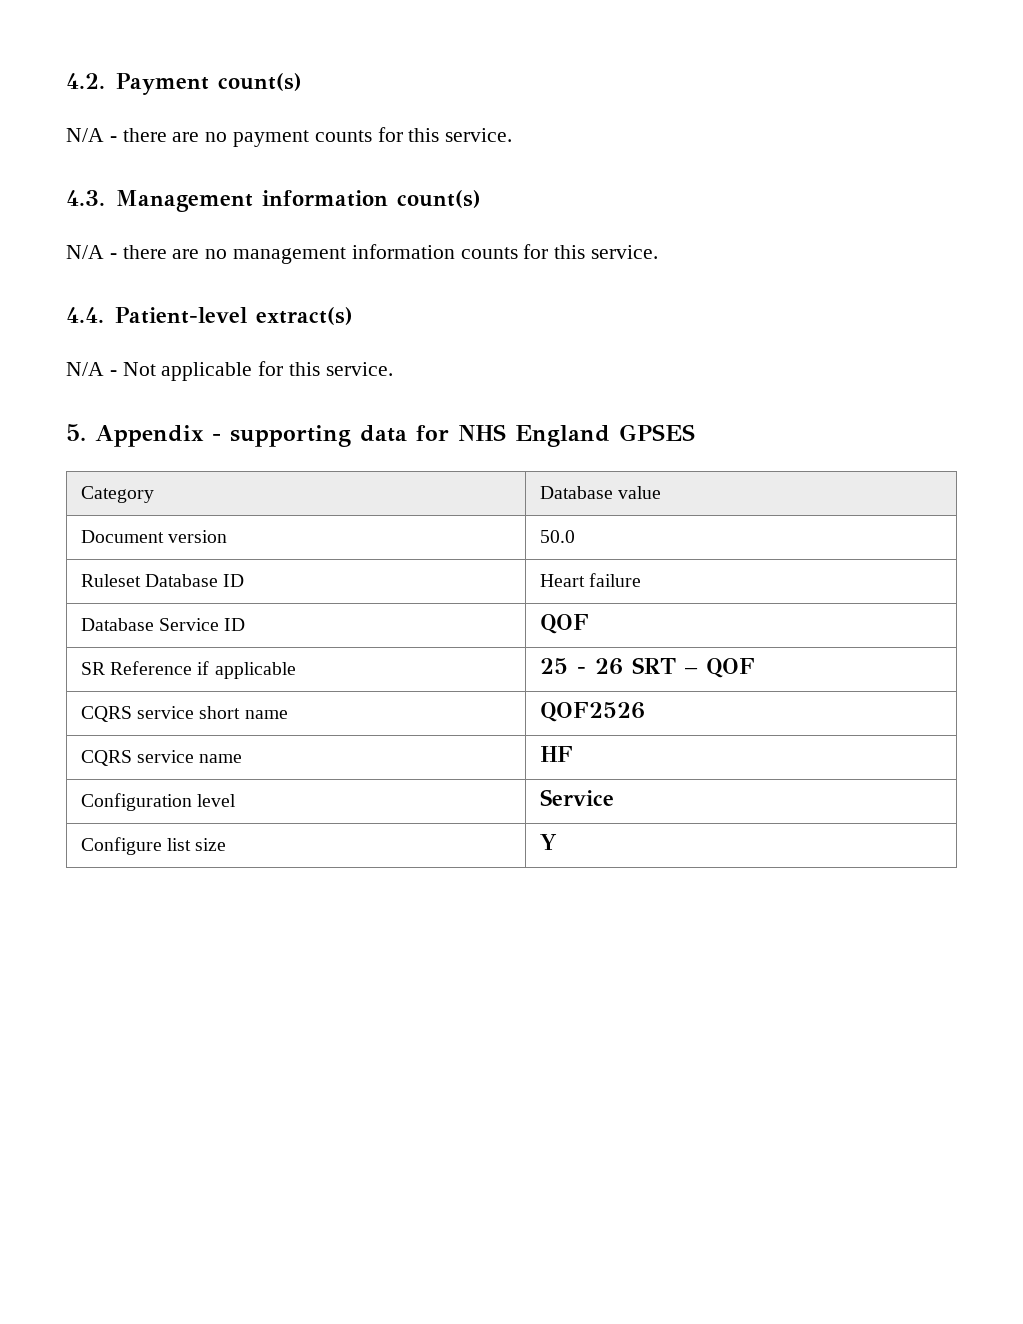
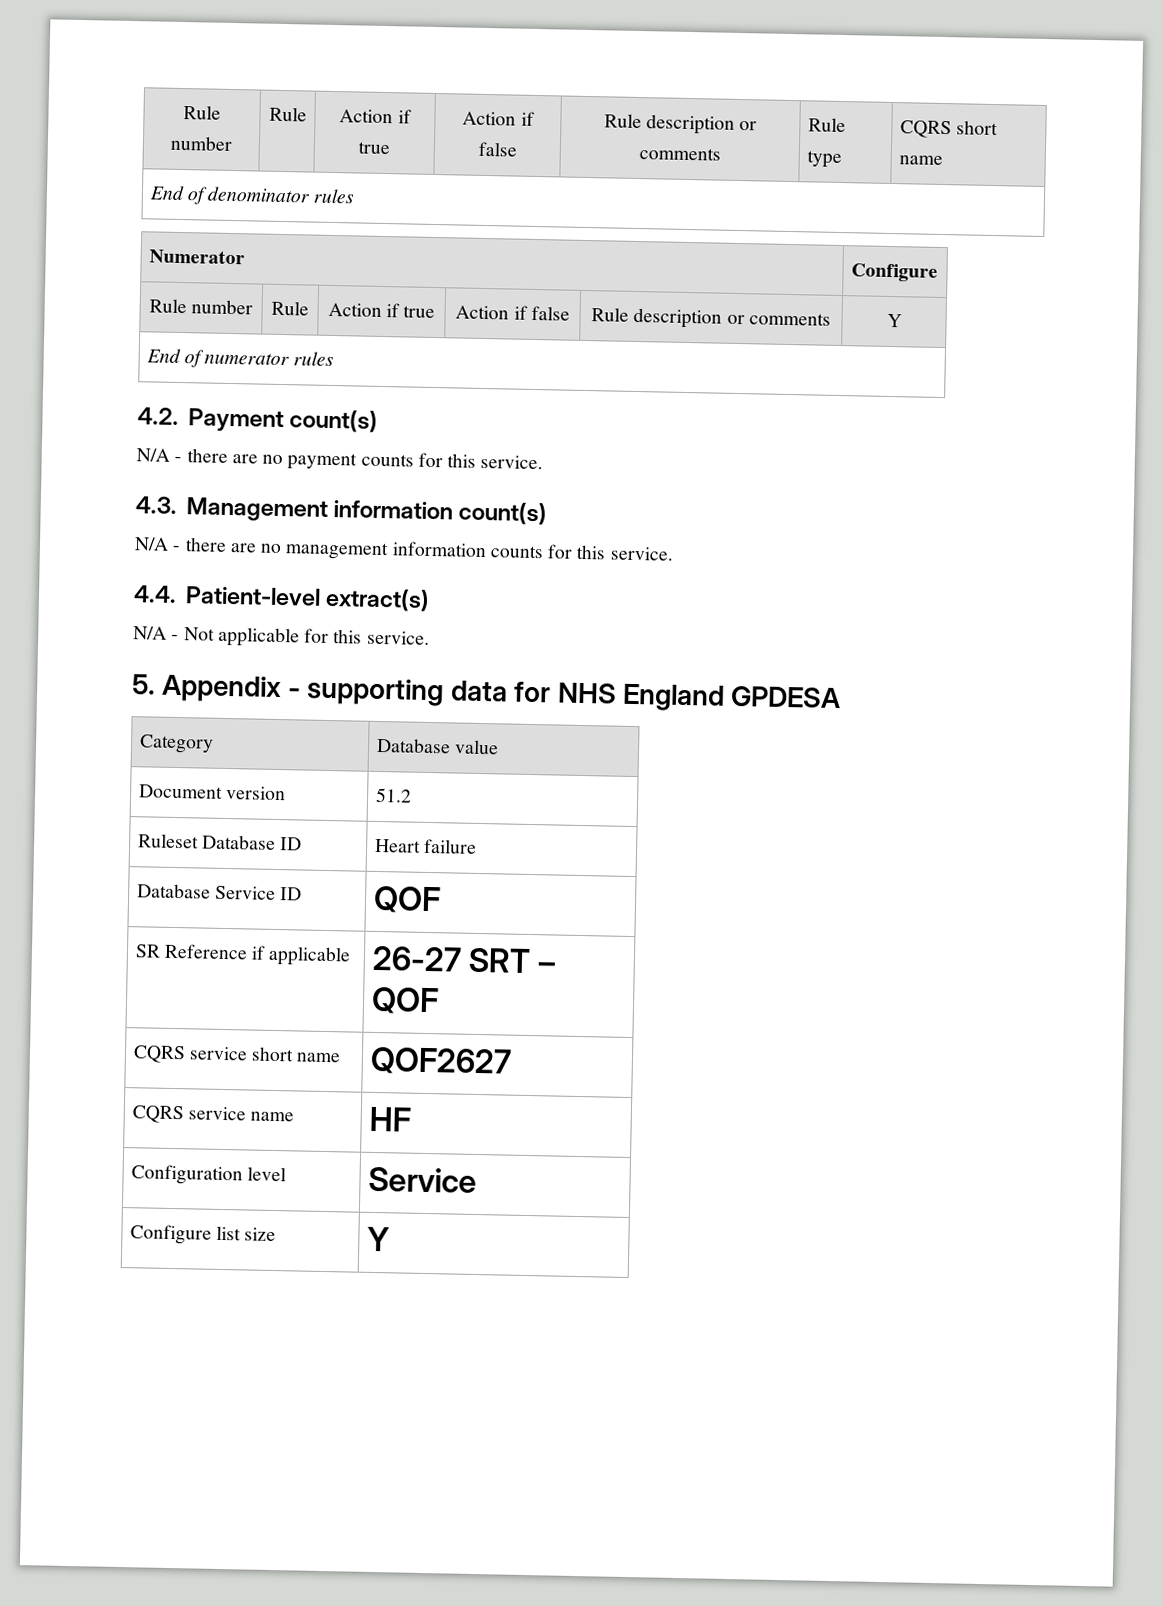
(66, 81) none -> [183,105,221,120] [170,135,233,151] [268,106,307,122] [339,109,412,124] [358,141,390,155] [462,111,535,126] [477,141,518,157] [603,113,758,135] [638,147,721,161] [807,117,846,133] [806,150,842,169] [899,120,998,139] [898,155,943,165] [148,185,356,205] [148,249,245,265] [850,263,938,282] [148,298,254,315] [271,300,309,316] [327,302,436,319] [455,305,570,321] [591,307,831,329] [886,313,902,328] [145,348,335,368] Rule number | Rule | Action if true | Action if false | Rule description or comments | Rule type | CQRS short name // End of denominator rules // Numerator | Configure // Rule number | Rule | Action if true | Action if false | Rule description or comments | Y // End of numerator rules //
[619,424,695,441] GPSES -> [730,685,842,709] GPDESA
[539,530,575,543] 50.0 -> [374,787,412,803] 51.2
[539,658,623,675] 25 - 26 -> [371,945,462,972] 26-27
[539,702,645,722] QOF2526 -> [369,1046,512,1076] QOF2627

